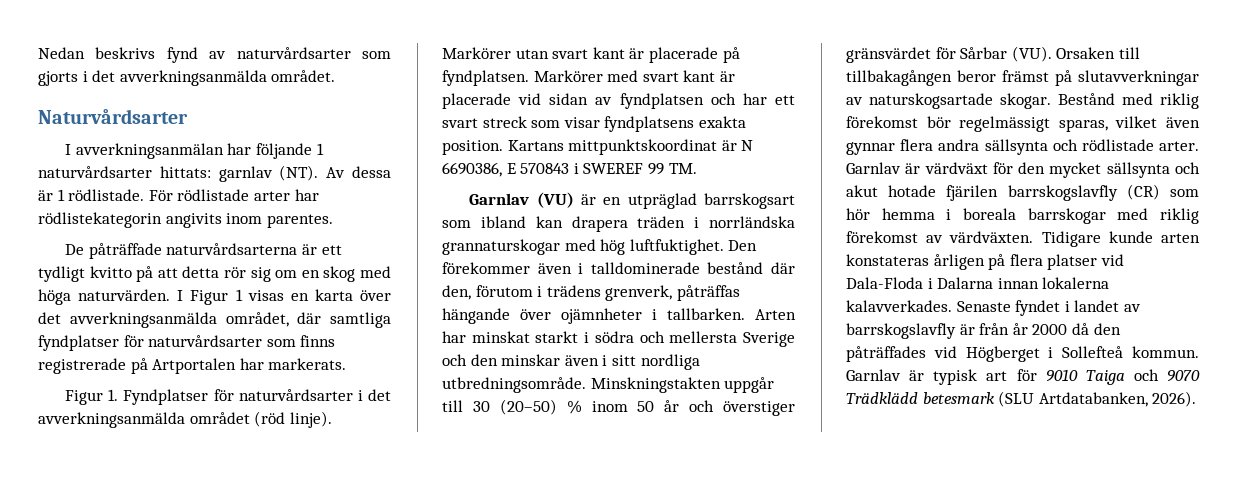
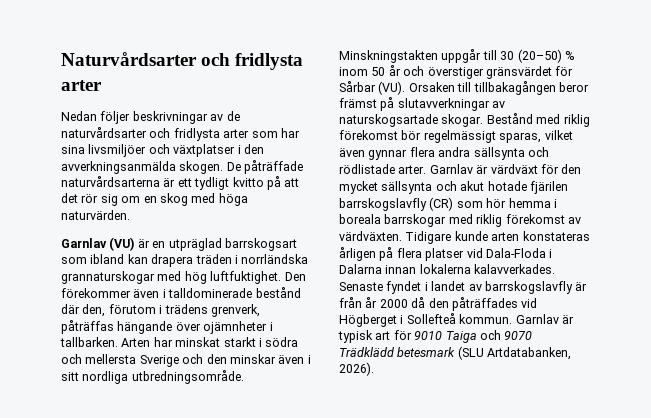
[38,47,391,63] [38,70,336,86] [38,109,188,124] [65,143,324,159] [38,165,392,182] [38,189,319,201] [38,212,333,228] Nedan beskrivs fynd av naturvårdsarter som gjorts i det avverkningsanmälda området. // Naturvårdsarter // I avverkningsanmälan har följande 1 naturvårdsarter hittats: garnlav (NT). Av dessa är 1 rödlistade. För rödlistade arter har rödlistekategorin angivits inom parentes. // -> [61,52,304,70] [61,80,102,91] [61,111,240,124] [61,127,300,141] [61,144,264,157] [61,161,224,174] Naturvårdsarter och fridlysta arter // Nedan följer beskrivningar av de naturvårdsarter och fridlysta arter som har sina livsmiljöer och växtplatser i den avverkningsanmälda skogen.
[182,266,220,278] detta -> [61,193,78,203] det
[177,289,391,305] [38,312,391,328] [38,335,336,351] [38,358,347,374] [65,389,391,405] [38,411,332,428] [442,47,740,63] [442,70,735,86] [442,93,795,109] [442,116,746,132] [442,139,754,155] [442,162,697,177] I Figur 1 visas en karta över det avverkningsanmälda området, där samtliga fyndplatser för naturvårdsarter som finns registrerade på Artportalen har markerats. // Figur 1. Fyndplatser för naturvårdsarter i det avverkningsanmälda området (röd linje). Markörer utan svart kant är placerade på fyndplatsen. Markörer med svart kant är placerade vid sidan av fyndplatsen och har ett svart streck som visar fyndplatsens exakta position. Kartans mittpunktskoordinat är N 6690386, E 570843 i SWEREF 99 TM. -> (130, 215) none

